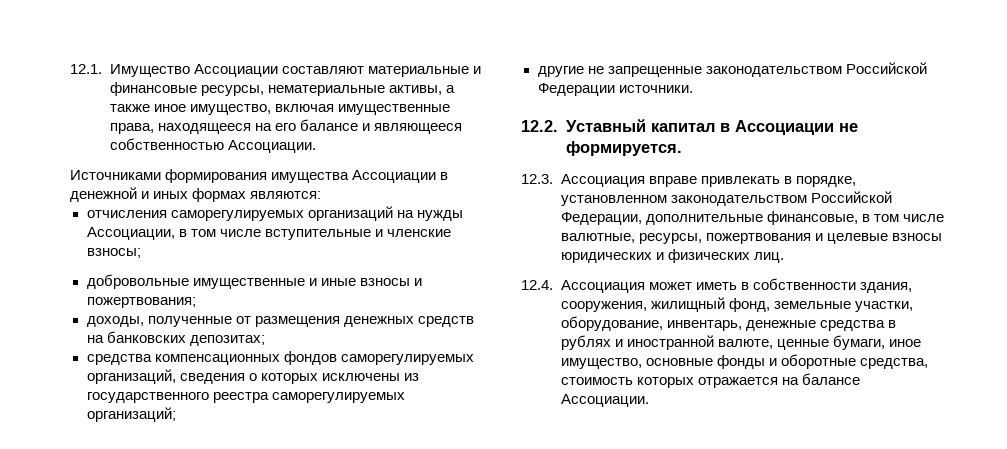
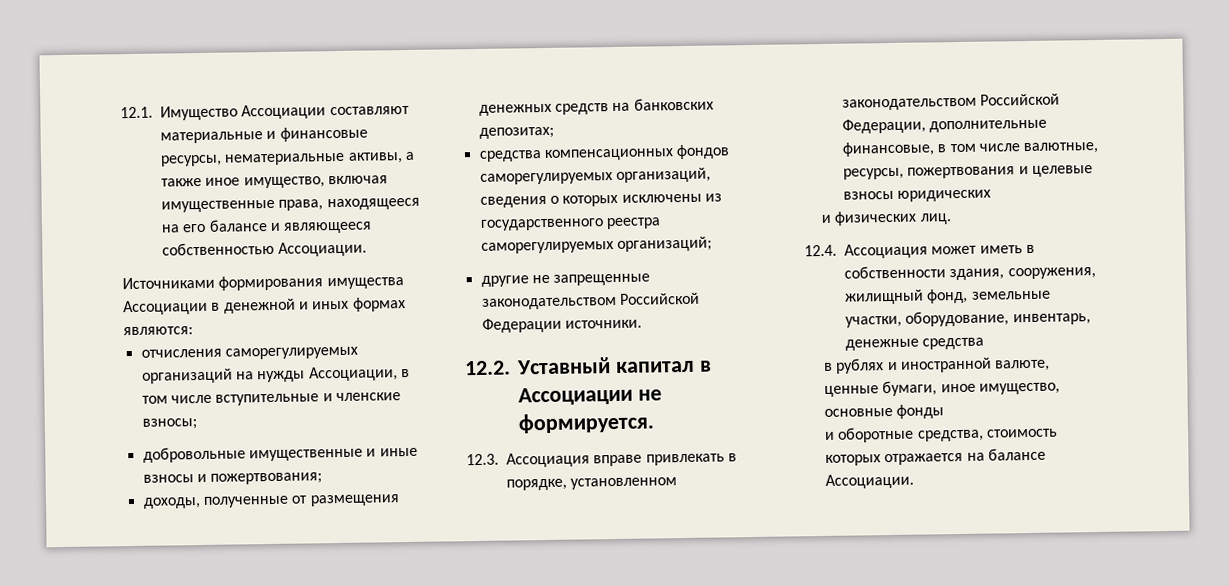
(652, 257) none -> (992, 195) //
(885, 325) none -> (985, 343) //
(765, 362) none -> (945, 411) //

